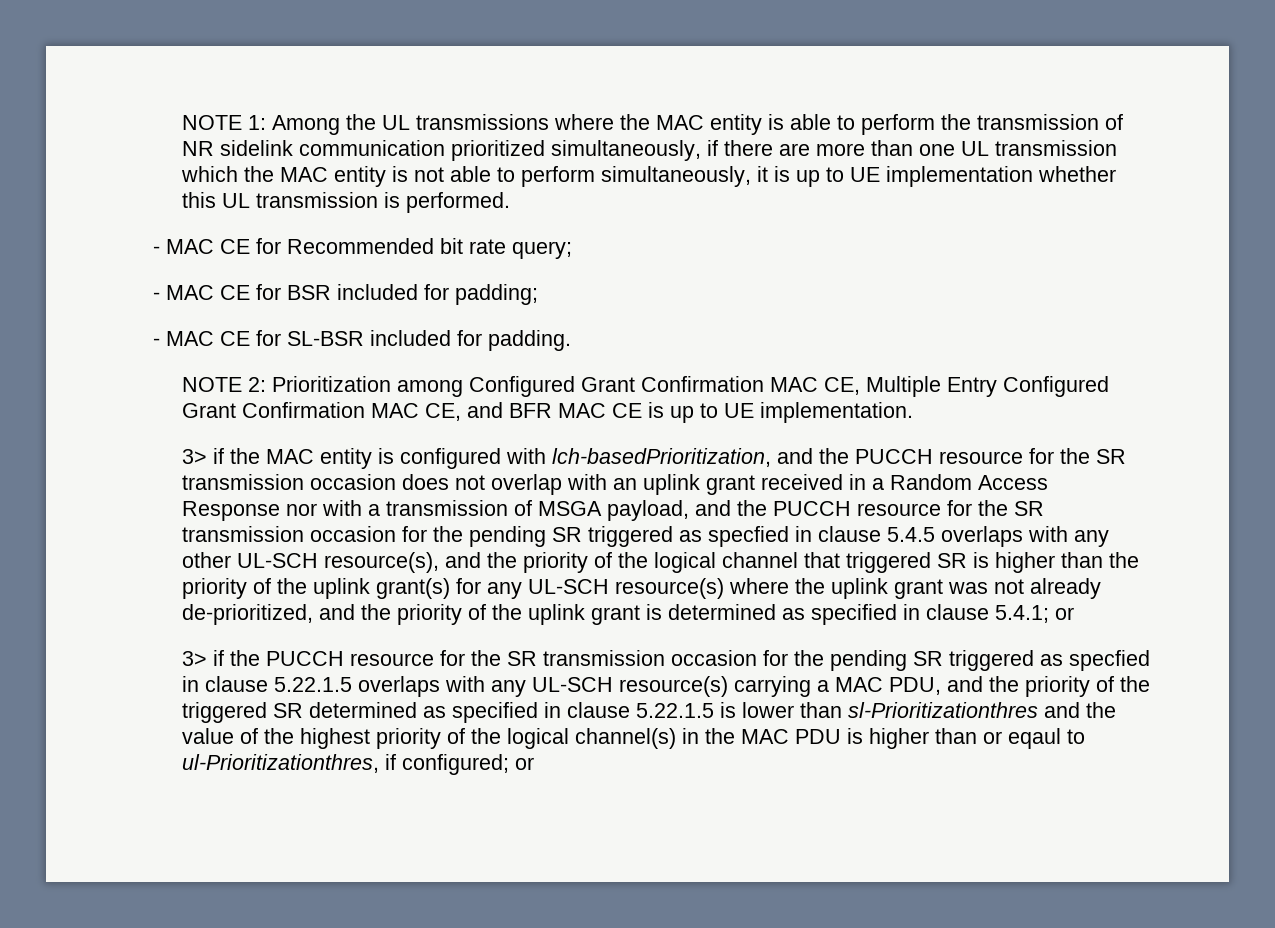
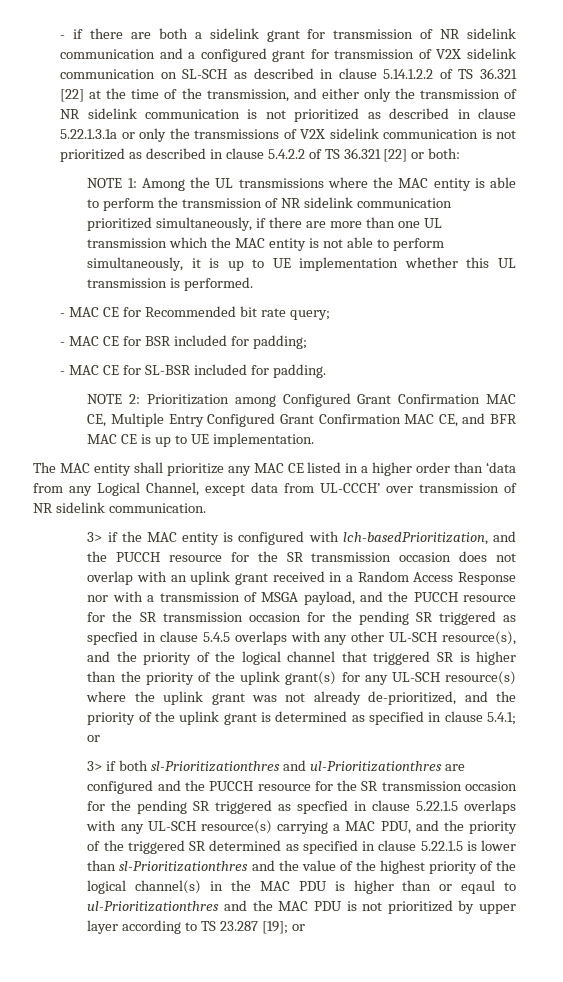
(182, 122) none -> [60,28,517,42] [60,48,516,62] [60,68,517,79] [60,88,517,102] [60,108,516,122] [60,128,516,142] [60,148,461,162] - if there are both a sidelink grant for transmission of NR sidelink communication and a configured grant for transmission of V2X sidelink communication on SL-SCH as described in clause 5.14.1.2.2 of TS 36.321 [22] at the time of the transmission, and either only the transmission of NR sidelink communication is not prioritized as described in clause 5.22.1.3.1a or only the transmissions of V2X sidelink communication is not prioritized as described in clause 5.4.2.2 of TS 36.321 [22] or both: //
(914, 412) none -> [33,462,516,476] [33,482,517,496] [33,502,206,513] // The MAC entity shall prioritize any MAC CE listed in a higher order than ‘data from any Logical Channel, except data from UL-CCCH’ over transmission of NR sidelink communication.
(225, 658) none -> [119,760,465,772] [87,780,181,794] both sl-Prioritizationthres and ul-Prioritizationthres are configured and
[182,754,510,775] ul-Prioritizationthres, if configured; -> [87,900,517,914] [87,920,289,934] ul-Prioritizationthres and the MAC PDU is not prioritized by upper layer according to TS 23.287 [19];

